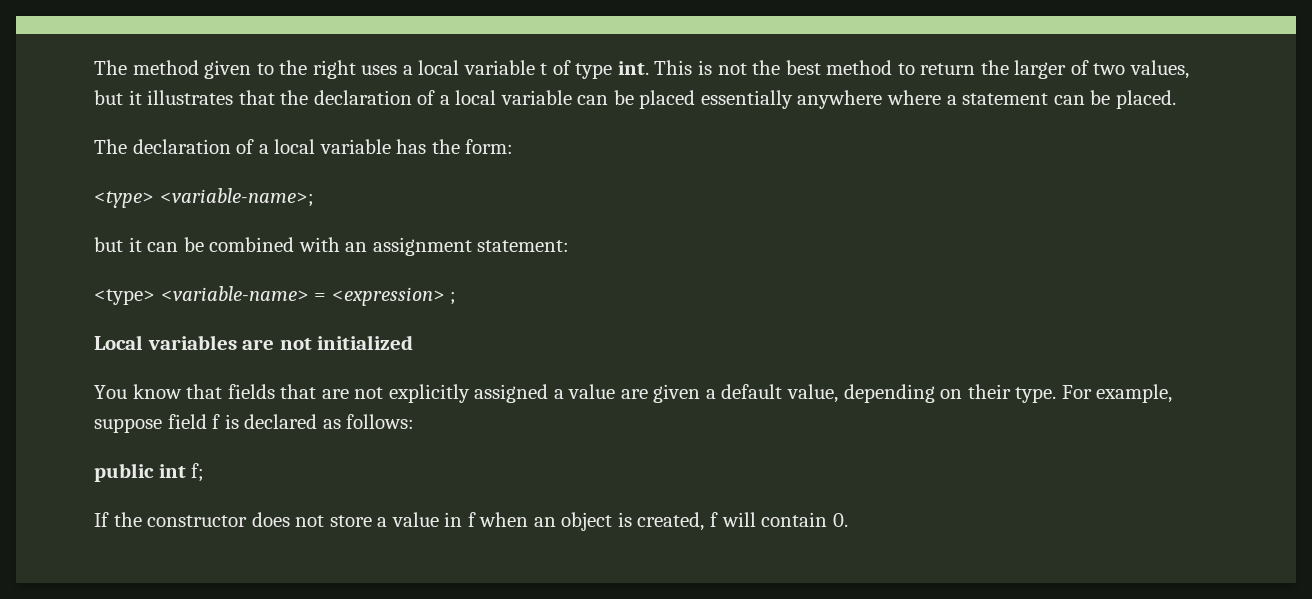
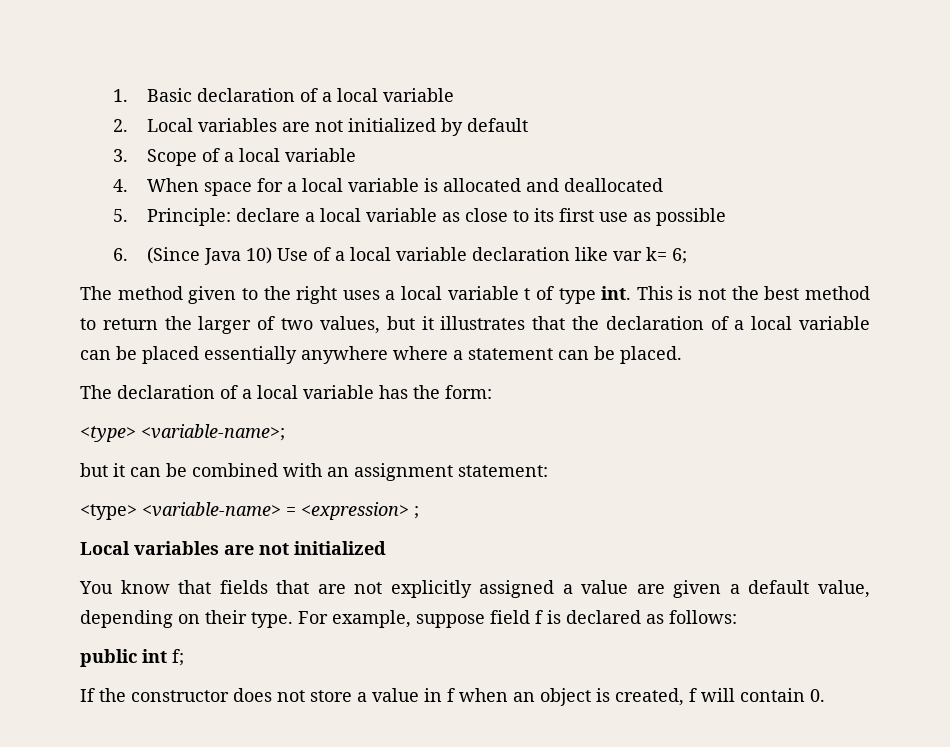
(94, 67) none -> [113,88,454,102] [113,118,528,136] [113,148,356,166] [113,178,663,196] [113,208,726,226] [113,247,687,265] 1. Basic declaration of a local variable // 2. Local variables are not initialized by default // 3. Scope of a local variable // 4. When space for a local variable is allocated and deallocated // 5. Principle: declare a local variable as close to its first use as possible // 6. (Since Java 10) Use of a local variable declaration like var k= 6; //

